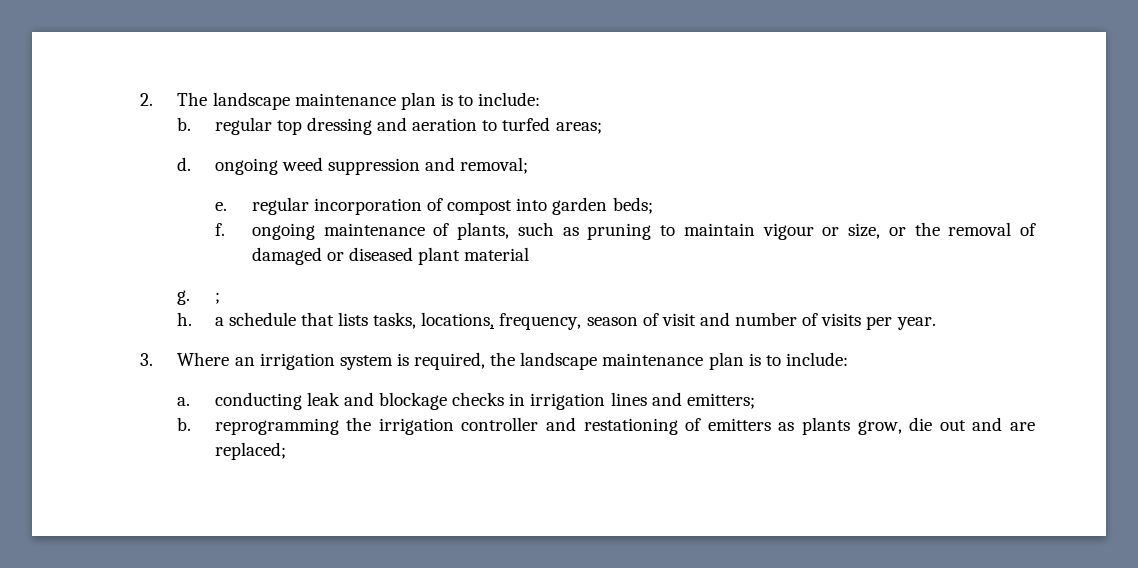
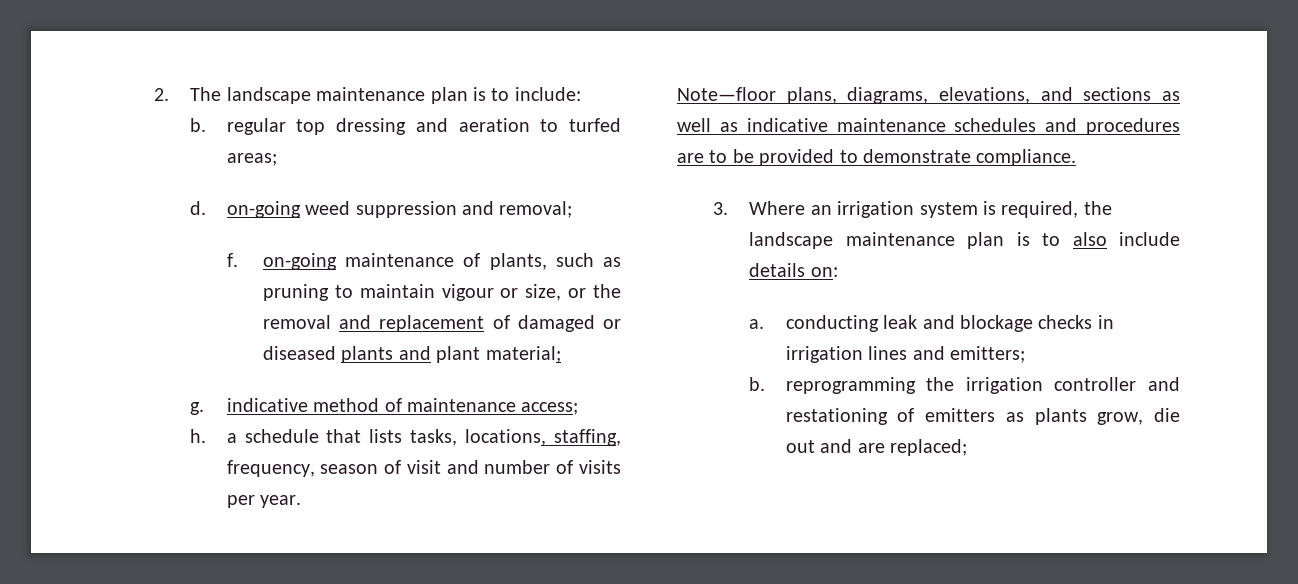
[214,158,278,175] ongoing -> [226,201,301,218] on-going
[214,197,653,215] [214,223,315,240] e. regular incorporation of compost into garden beds; // f. ongoing -> [226,253,337,270] f. on-going
(1012, 229) none -> [339,315,485,332] and replacement
[418,247,530,265] [177,290,220,305] plant material // g. ; -> [341,346,561,363] [190,398,579,415] plants and plant material; // g. indicative method of maintenance access;
(495, 320) none -> [553,429,621,446] staffing,
(936, 323) none -> [677,87,1180,104] [677,118,1180,135] [677,149,1077,166] // Note—floor plans, diagrams, elevations, and sections as well as indicative maintenance schedules and procedures are to be provided to demonstrate compliance.
[785,352,848,366] include: -> [1072,232,1180,246] [749,263,838,277] also include details on:

